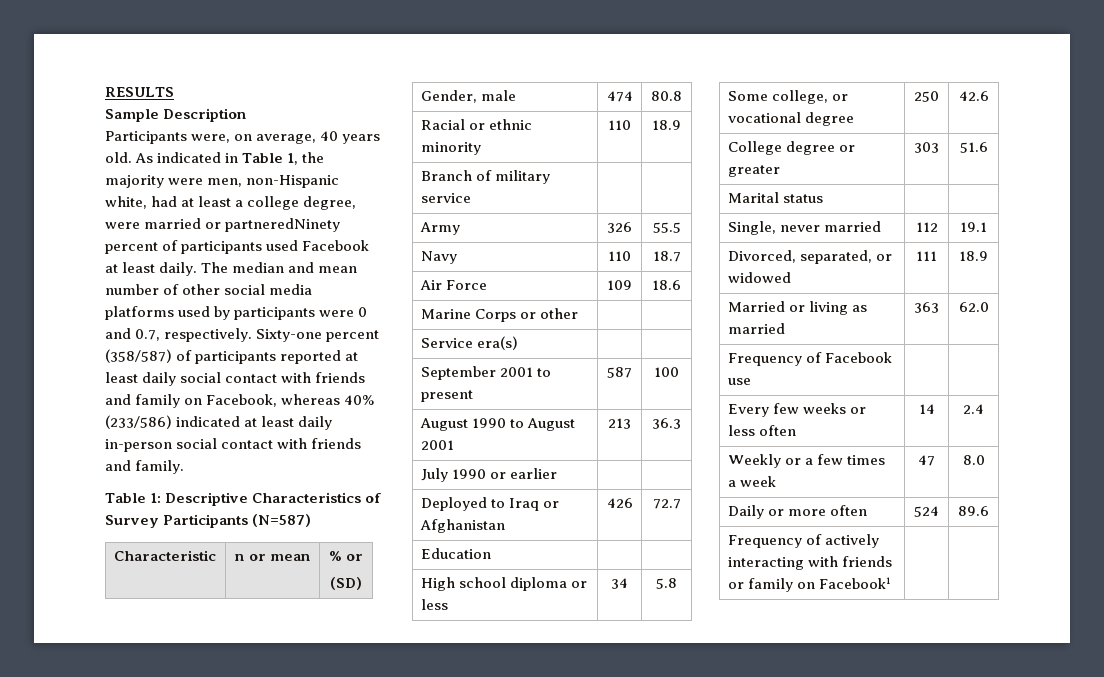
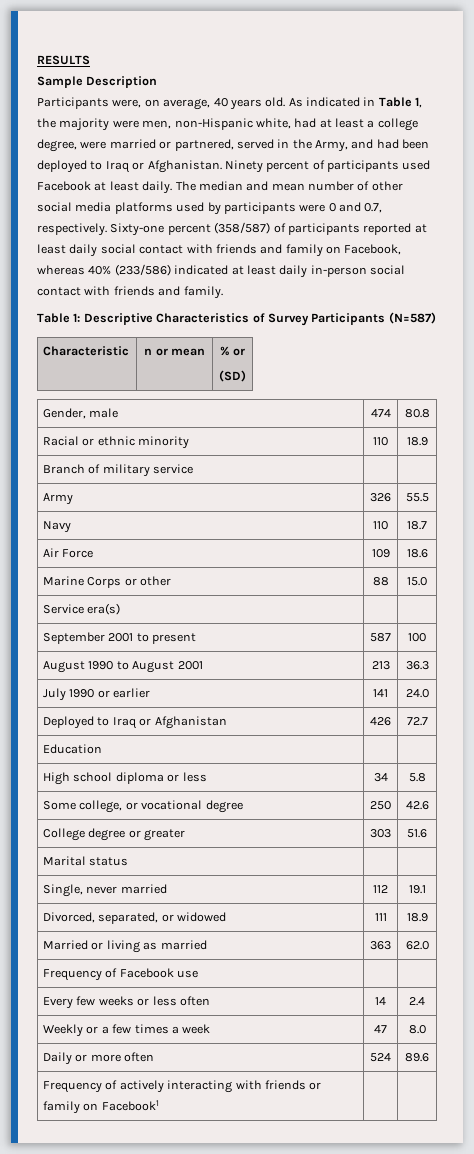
[225,218,341,232] partneredNinety -> [174,139,430,152] [37,160,263,173] partnered, served in the Army, and had been deployed to Iraq or Afghanistan. Ninety
(578, 313) | -> [372,577,389,586] [407,577,427,586] 88 | 15.0
(557, 473) | -> [373,689,388,697] [405,689,429,698] 141 | 24.0

